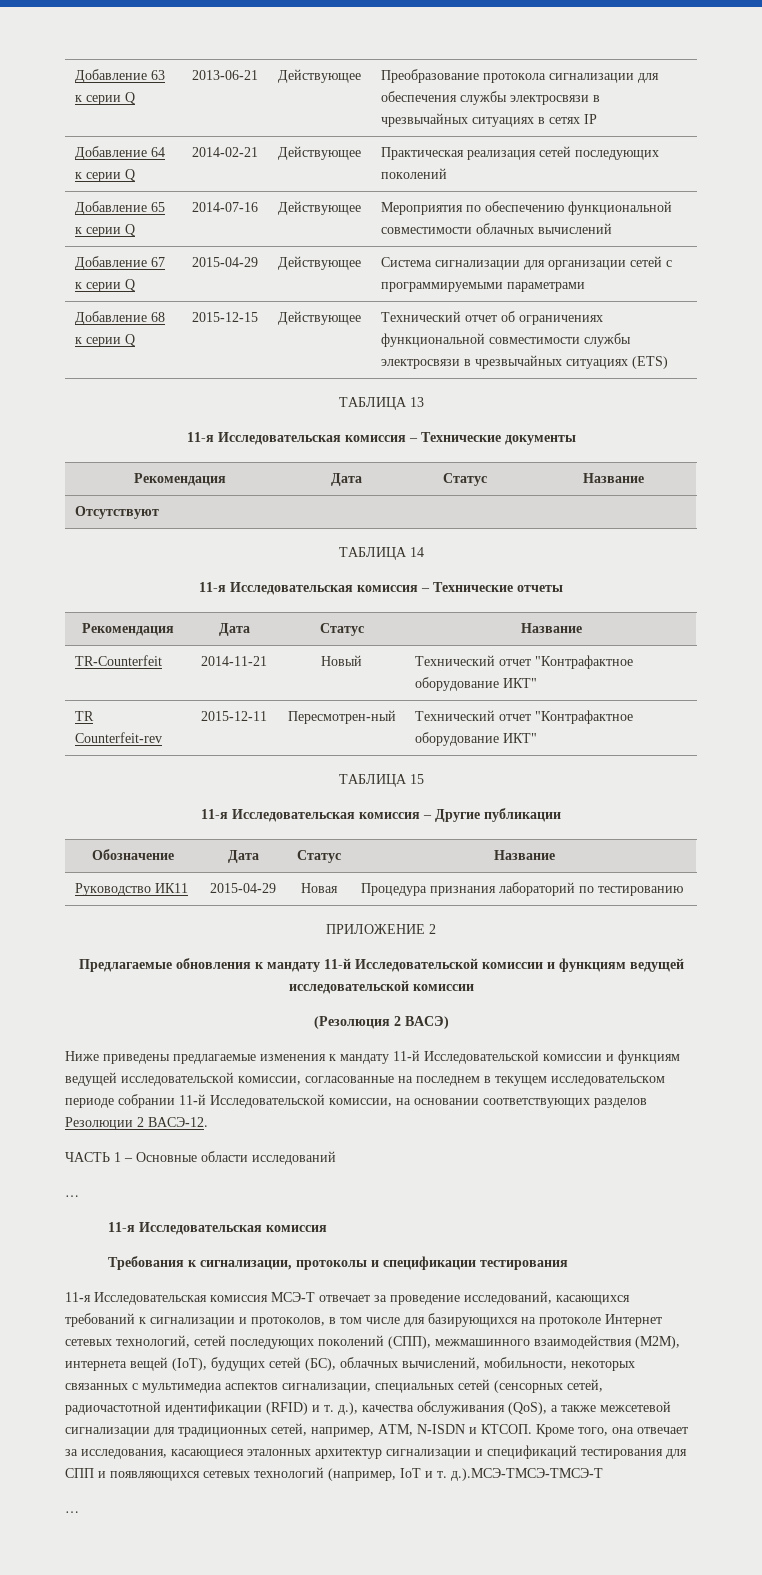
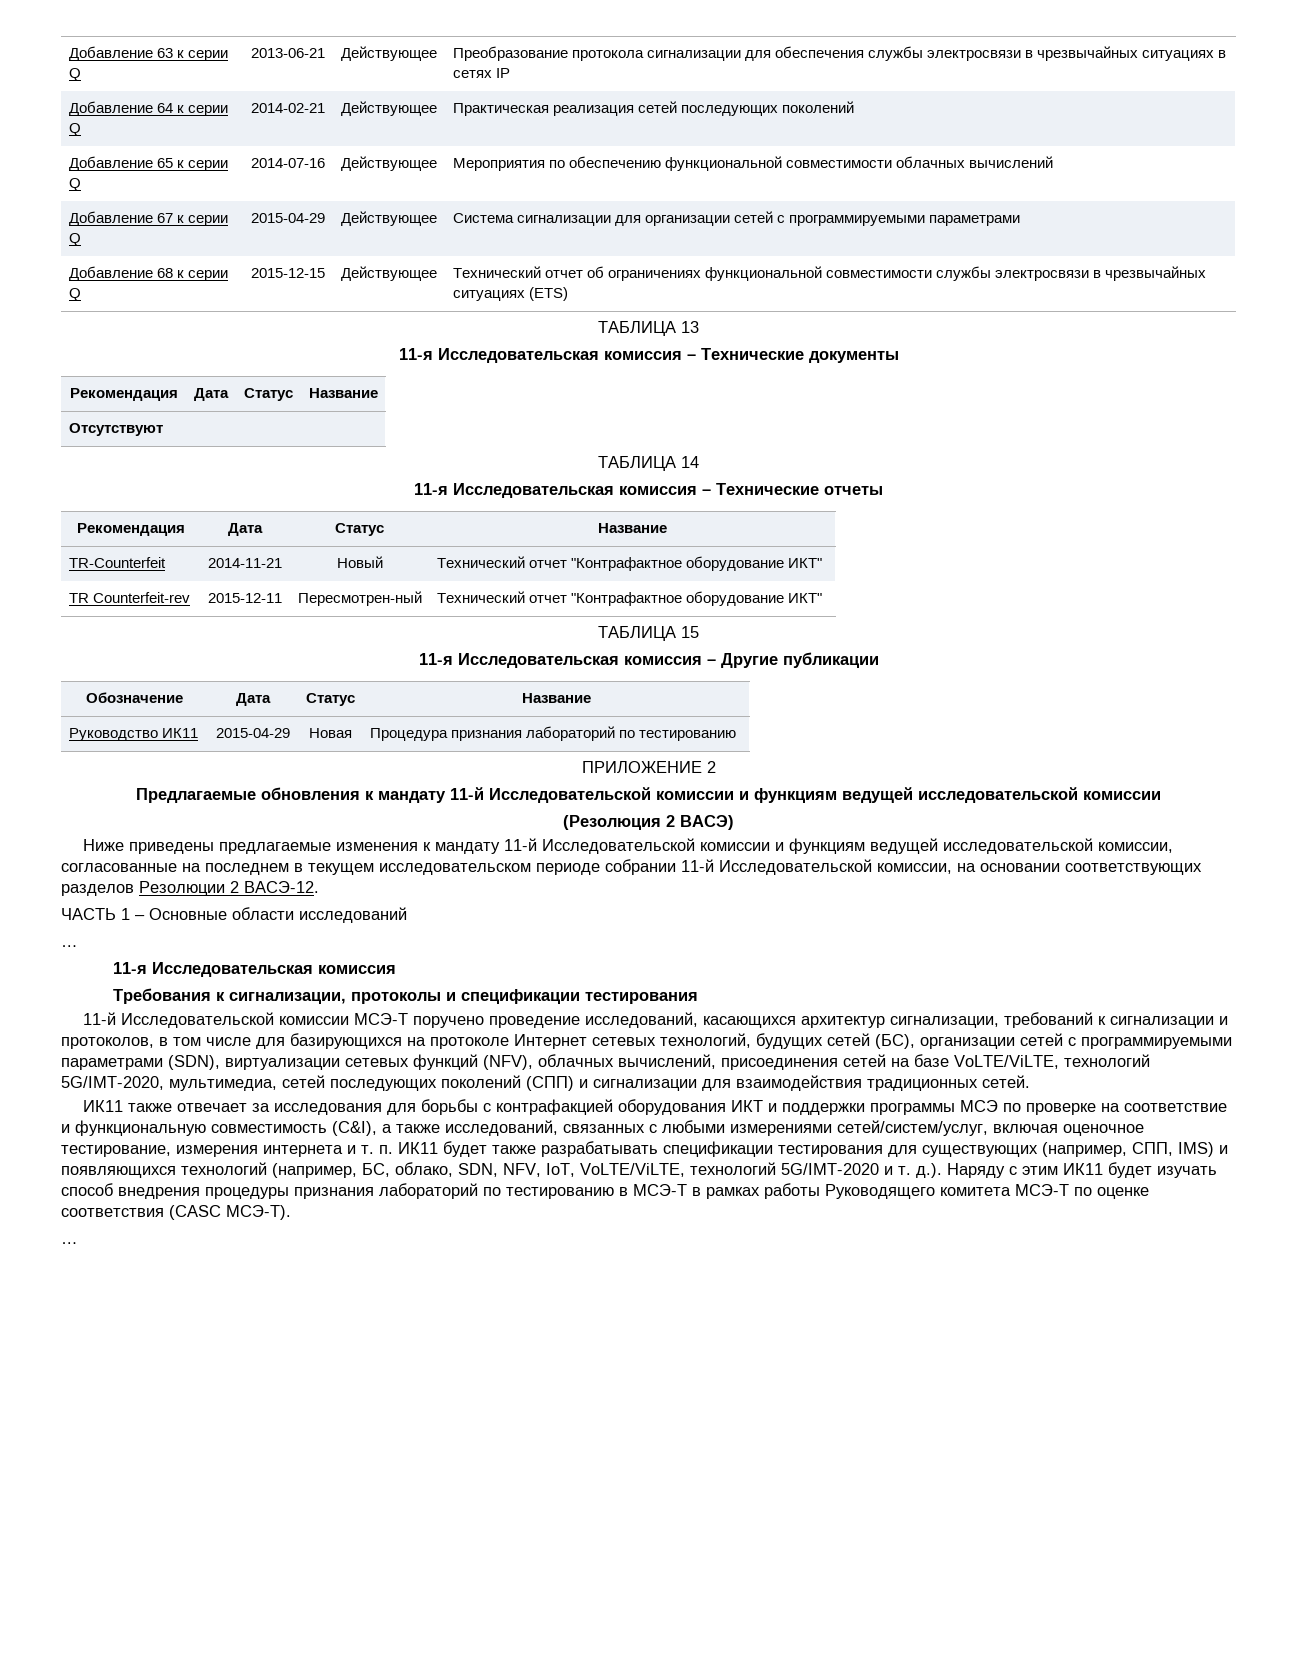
[65,1292,387,1305] 11-я Исследовательская комиссия МСЭ-Т отвечает за -> [82,1012,484,1028] 11-й Исследовательской комиссии МСЭ-Т поручено
(630, 1300) none -> [800,1016,999,1028] архитектур сигнализации,
[194,1335,680,1349] [65,1357,635,1371] [65,1379,603,1393] [65,1401,671,1415] [65,1423,688,1437] [65,1445,687,1459] [65,1468,94,1478] сетей последующих поколений (СПП), межмашинного взаимодействия (M2M), интернета вещей (IoT), будущих сетей (БС), облачных вычислений, мобильности, некоторых связанных с мультимедиа аспектов сигнализации, специальных сетей (сенсорных сетей, радиочастотной идентификации (RFID) и т. д.), качества обслуживания (QoS), а также межсетевой сигнализации для традиционных сетей, например, АТМ, N-ISDN и КТСОП. Кроме того, она отвечает за исследования, касающиеся эталонных архитектур сигнализации и спецификаций тестирования для СПП -> [756,1033,1232,1049] [61,1054,1150,1070] [61,1075,1030,1091] [82,1099,1227,1115] [61,1120,1144,1136] [61,1141,1214,1157] будущих сетей (БС), организации сетей с программируемыми параметрами (SDN), виртуализации сетевых функций (NFV), облачных вычислений, присоединения сетей на базе VoLTE/ViLTE, технологий 5G/IMT-2020, мультимедиа, сетей последующих поколений (СПП) и сигнализации для взаимодействия традиционных сетей. // ИК11 также отвечает за исследования для борьбы с контрафакцией оборудования ИКТ и поддержки программы МСЭ по проверке на соответствие и функциональную совместимость (C&I), а также исследований, связанных с любыми измерениями сетей/систем/услуг, включая оценочное тестирование, измерения интернета и т. п. ИК11 будет также разрабатывать спецификации тестирования для существующих (например, СПП, IMS)
[203,1471,250,1478] сетевых -> (176, 1172) none
[400,1468,603,1481] IoT и т. д.).МСЭ-ТМСЭ-ТМСЭ-Т -> [362,1162,1217,1178] [61,1183,1149,1199] [61,1205,291,1220] БС, облако, SDN, NFV, IoT, VoLTE/ViLTE, технологий 5G/IMT-2020 и т. д.). Наряду с этим ИК11 будет изучать способ внедрения процедуры признания лабораторий по тестированию в МСЭ-Т в рамках работы Руководящего комитета МСЭ-Т по оценке соответствия (CASC МСЭ-Т).

